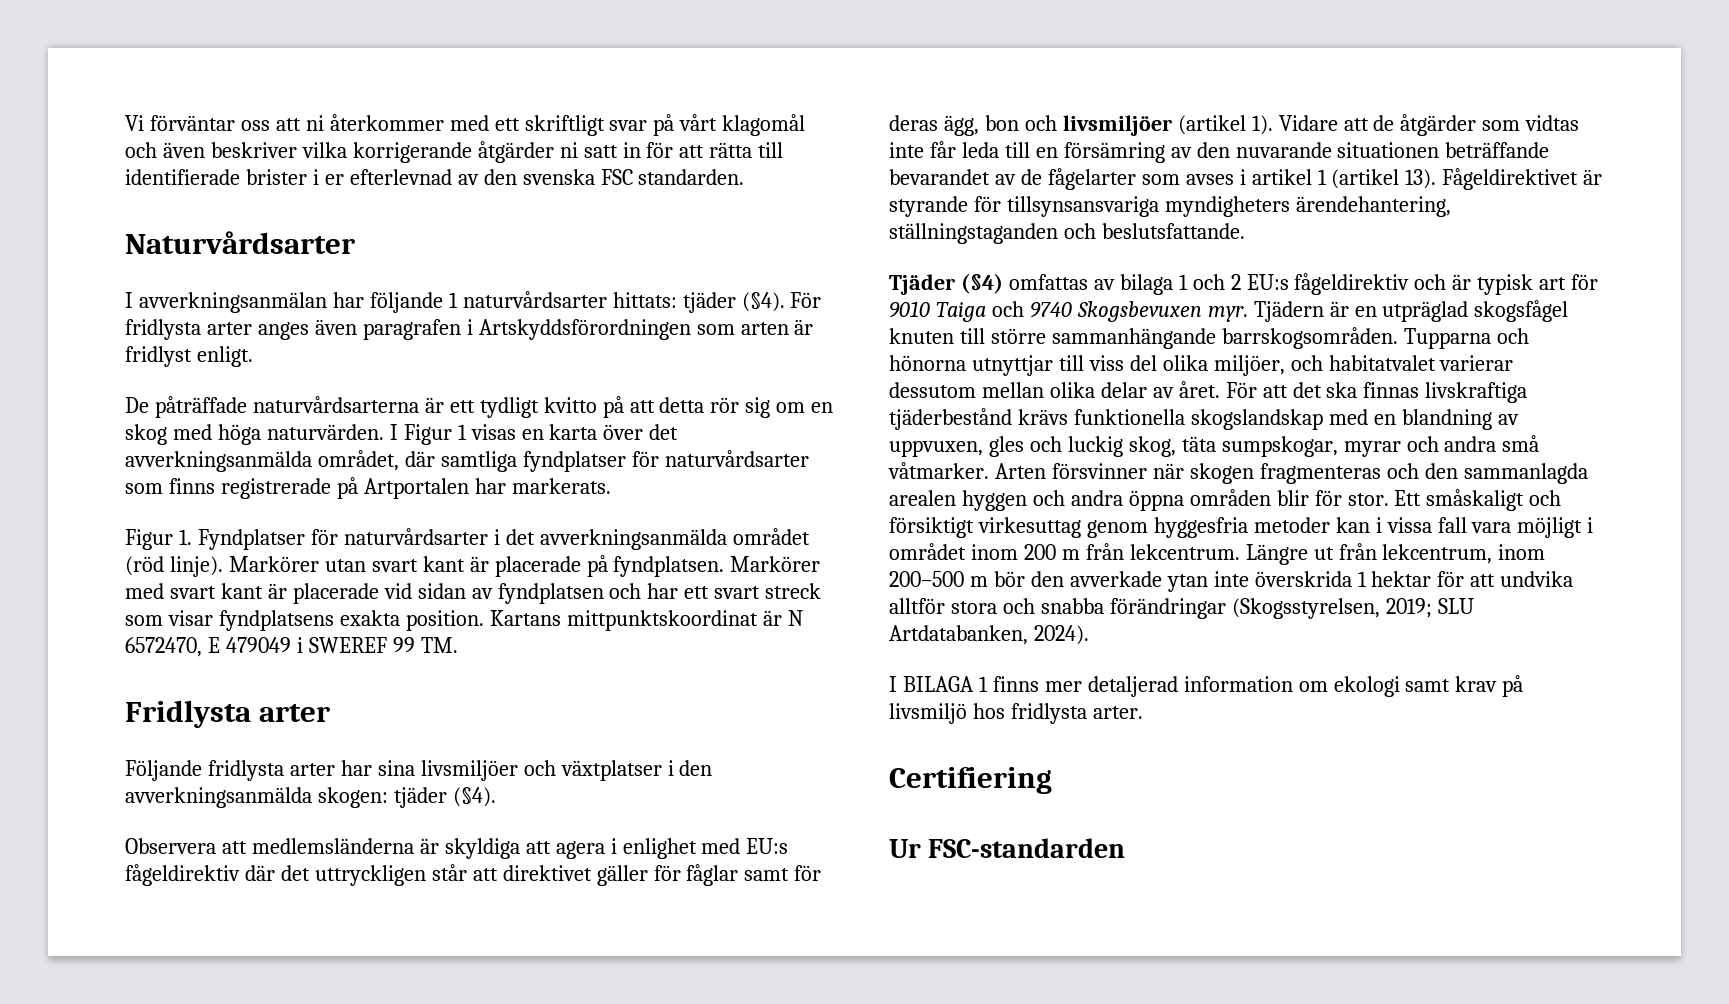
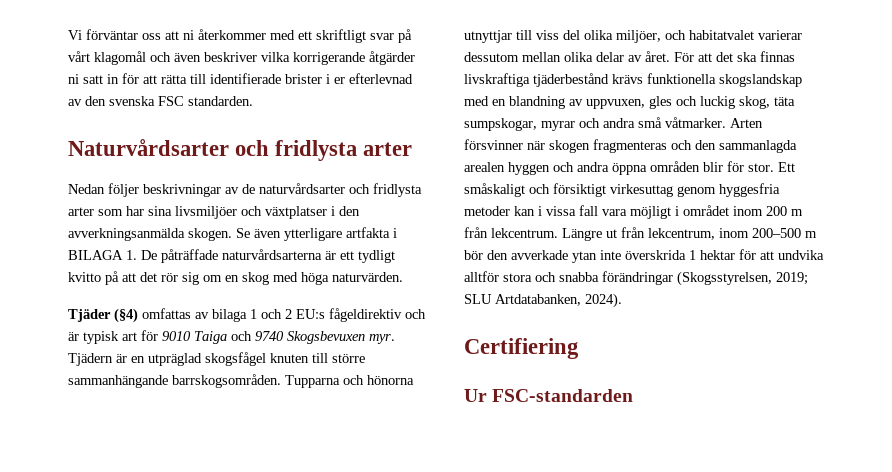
[125,291,822,313] [125,319,814,340] [125,346,253,367] // I avverkningsanmälan har följande 1 naturvårdsarter hittats: tjäder (§4). För fridlysta arter anges även paragrafen i Artskyddsförordningen som arten är fridlyst enligt. // -> [235,140,413,161] [68,183,422,197] [68,206,360,219] [68,227,397,241] [68,250,137,260] och fridlysta arter // Nedan följer beskrivningar av de naturvårdsarter och fridlysta arter som har sina livsmiljöer och växtplatser i den avverkningsanmälda skogen. Se även ytterligare artfakta i BILAGA 1.
[659,397,705,413] detta -> [140,272,157,282] det
[389,424,679,445] [125,450,809,472] [125,477,611,499] [125,528,810,550] [125,555,821,577] [125,583,822,604] [125,610,803,631] [125,637,458,657] [125,700,332,728] [125,760,713,781] [125,787,496,808] [125,838,789,859] [125,864,822,886] [889,114,1580,136] [889,141,1550,163] [889,168,1603,190] [889,196,1451,217] [889,223,1245,244] I Figur 1 visas en karta över det avverkningsanmälda området, där samtliga fyndplatser för naturvårdsarter som finns registrerade på Artportalen har markerats. // Figur 1. Fyndplatser för naturvårdsarter i det avverkningsanmälda området (röd linje). Markörer utan svart kant är placerade på fyndplatsen. Markörer med svart kant är placerade vid sidan av fyndplatsen och har ett svart streck som visar fyndplatsens exakta position. Kartans mittpunktskoordinat är N 6572470, E 479049 i SWEREF 99 TM. // Fridlysta arter // Följande fridlysta arter har sina livsmiljöer och växtplatser i den avverkningsanmälda skogen: tjäder (§4). // Observera att medlemsländerna är skyldiga att agera i enlighet med EU:s fågeldirektiv där det uttryckligen står att direktivet gäller för fåglar samt för deras ägg, bon och livsmiljöer (artikel 1). Vidare att de åtgärder som vidtas inte får leda till en försämring av den nuvarande situationen beträffande bevarandet av de fågelarter som avses i artikel 1 (artikel 13). Fågeldirektivet är styrande för tillsynsansvariga myndigheters ärendehantering, ställningstaganden och beslutsfattande. -> (403, 277) none
[889,675,1524,697] [889,703,1143,724] // I BILAGA 1 finns mer detaljerad information om ekologi samt krav på livsmiljö hos fridlysta arter. -> (622, 300) none

